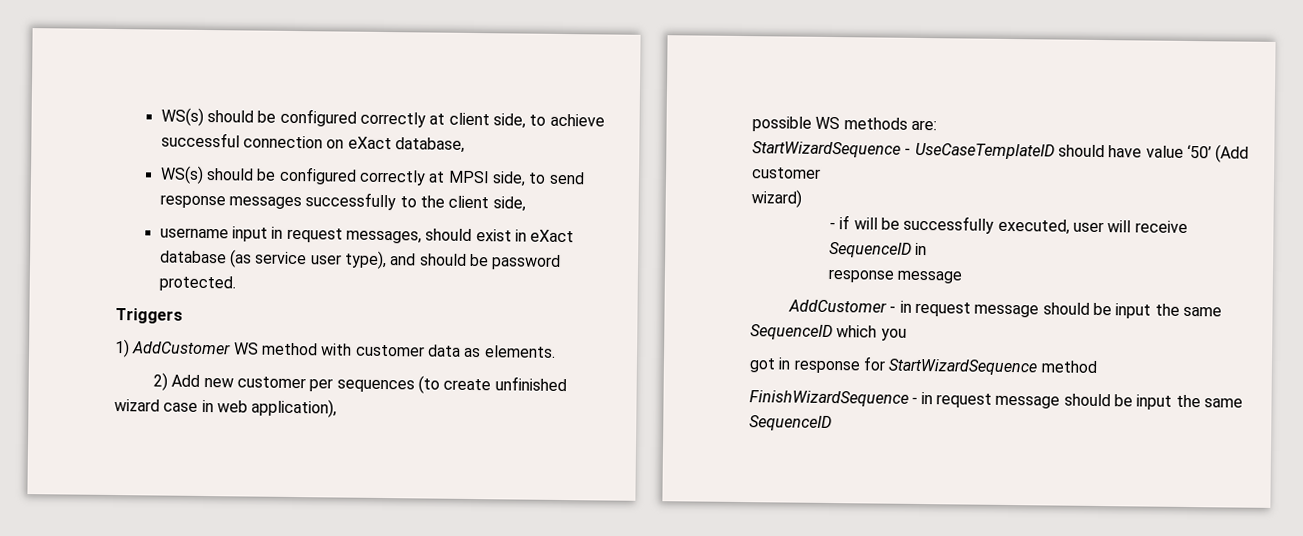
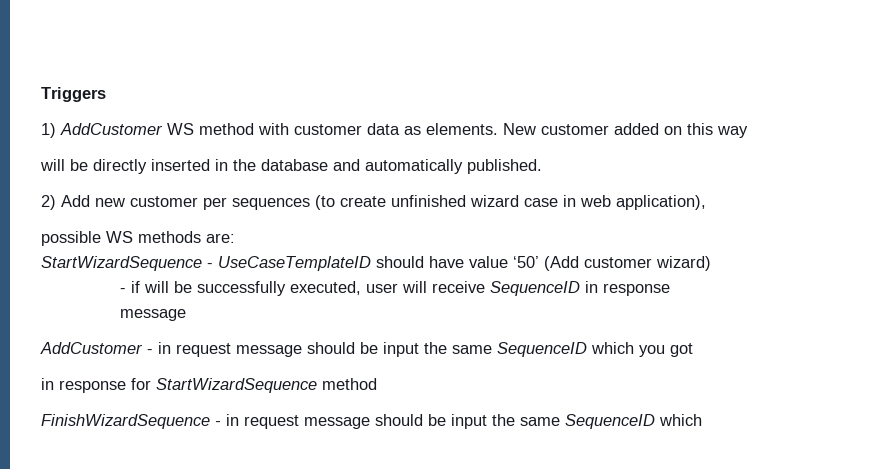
[160,107,605,129] [160,132,465,153] [159,165,585,187] [159,192,526,212] [159,226,575,244] [159,249,562,270] [158,275,236,292] WS(s) should be configured correctly at client side, to achieve successful connection on eXact database, // WS(s) should be configured correctly at MPSI side, to send response messages successfully to the client side, // username input in request messages, should exist in eXact database (as service user type), and should be password protected. // -> (41, 94) none
(556, 351) none -> [503,123,748,138] [40,159,542,174] New customer added on this way // will be directly inserted in the database and automatically published.
(821, 173) // -> (652, 262) none
[828,268,895,283] // response -> [603,283,671,296] response //
[749,358,775,373] // got -> [670,343,693,357] got //
(832, 423) none -> [659,414,702,426] which

